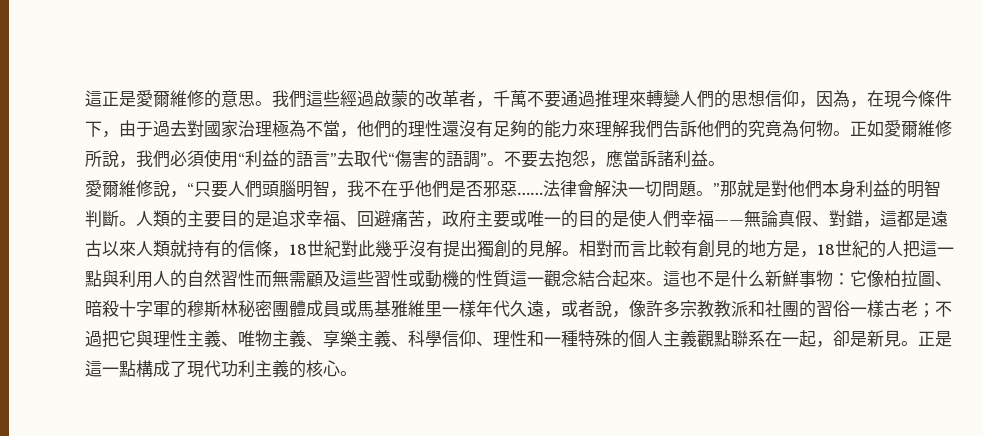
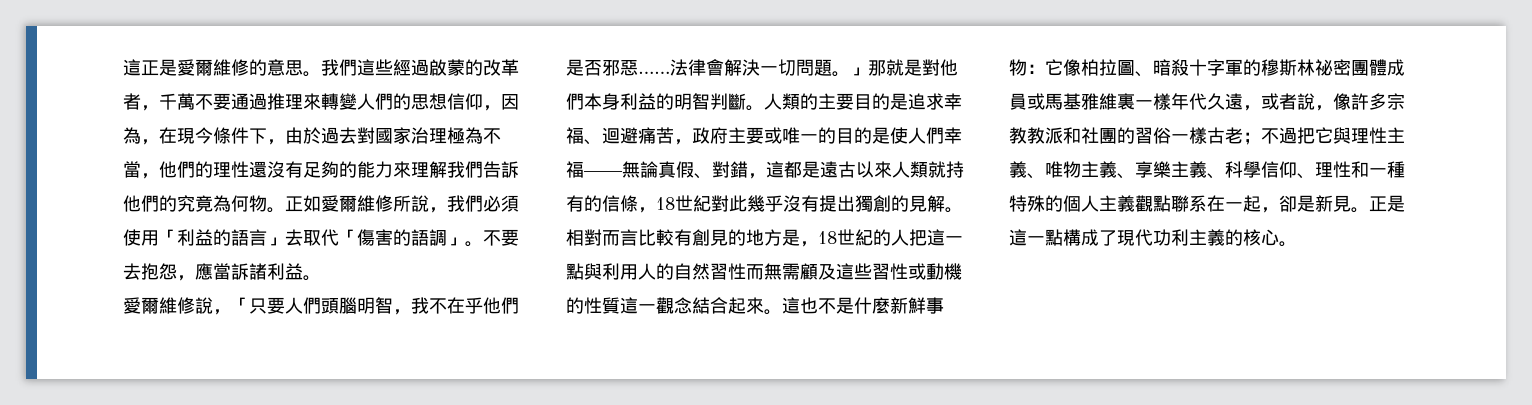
[136,121,153,137] 于 -> [303,127,321,144] 於
[238,153,245,165] “ -> [159,229,177,244] 「
[330,150,395,167] ”去取代“ -> [267,229,357,246] 」去取代「
[480,153,487,165] ” -> [447,237,465,246] 」
[187,183,194,195] “ -> [231,297,249,312] 「
[713,183,720,195] ” -> [850,67,868,76] 」
[357,211,374,227] 回 -> [602,127,620,144] 迴
[748,270,765,287] 么 -> [872,297,890,314] 麼
[238,300,255,318] 秘 -> [1315,59,1333,76] 祕
[425,301,442,317] 里 -> [1117,93,1135,110] 裏

